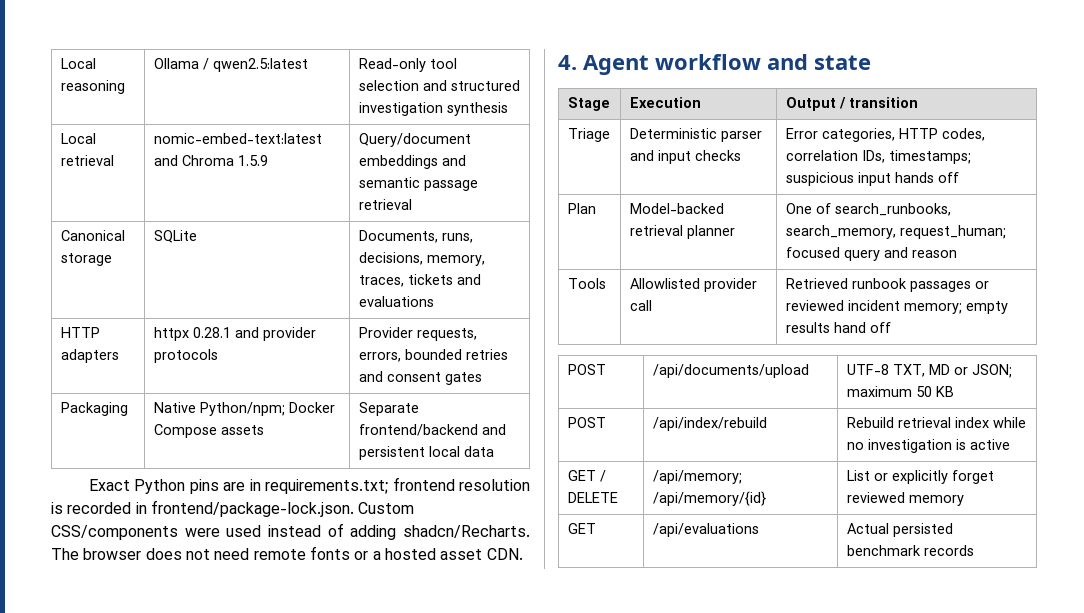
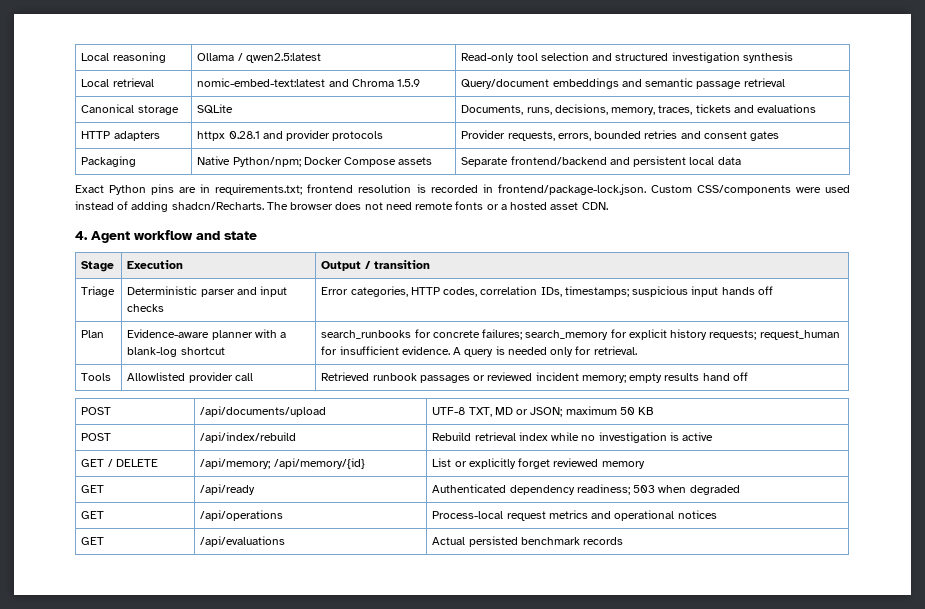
[629,203,724,214] [629,225,683,236] Model-backed retrieval -> [127,329,210,338] Evidence-aware
[785,203,951,216] [785,225,1006,239] [785,247,957,261] | One of search_runbooks, search_memory, request_human; focused query and reason -> [254,329,287,338] [127,347,225,357] [321,329,840,340] [321,346,637,357] with a blank-log shortcut | search_runbooks for concrete failures; search_memory for explicit history requests; request_human for insufficient evidence. A query is needed only for retrieval.
(964, 500) none -> [81,485,105,493] [200,484,256,495] [432,484,740,495] [81,511,105,519] [200,510,284,521] [432,510,717,521] // GET | /api/ready | Authenticated dependency readiness; 503 when degraded // GET | /api/operations | Process-local request metrics and operational notices

